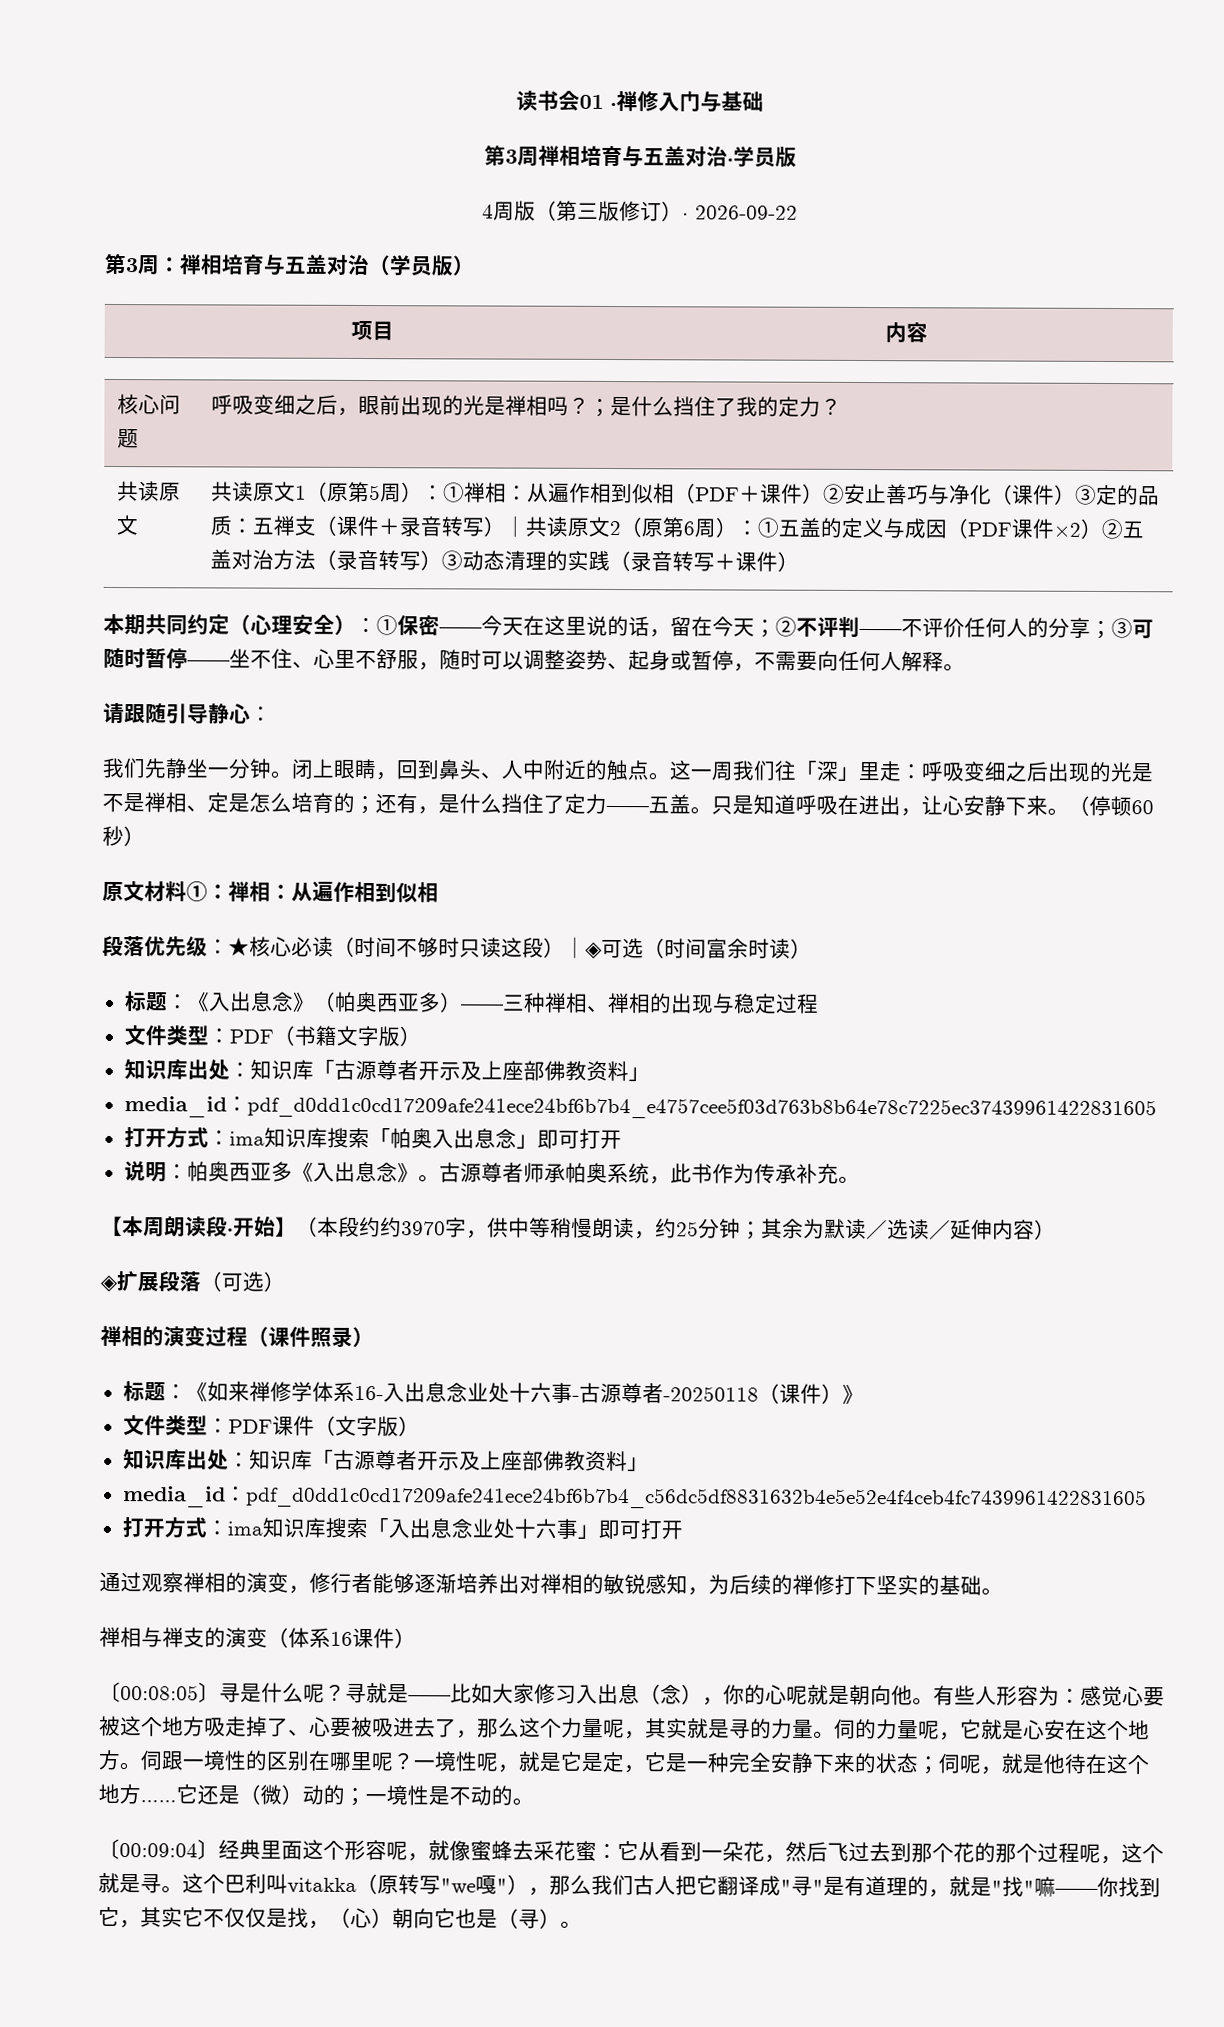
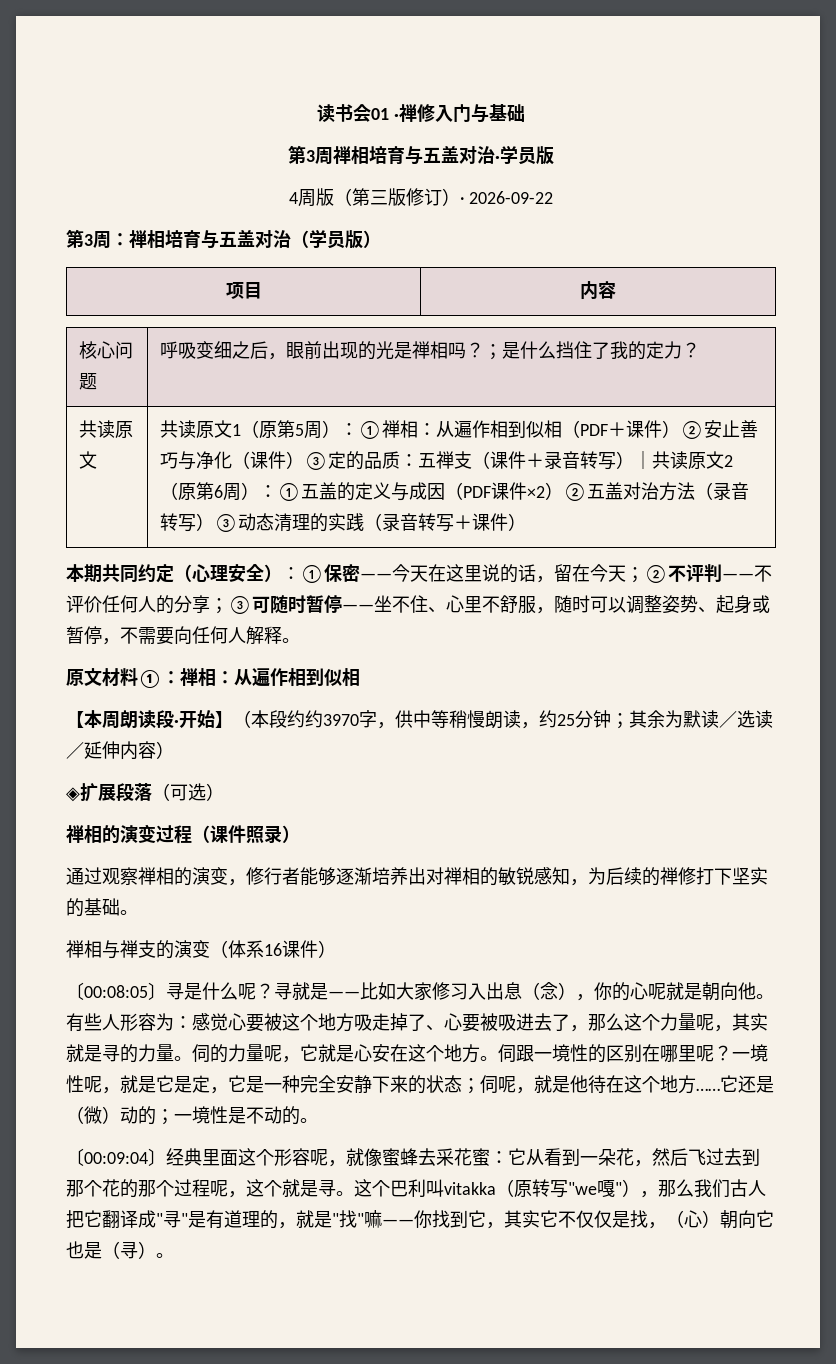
[103,702,272,725] [102,757,1154,783] [102,792,1154,817] [102,825,145,847] // 请跟随引导静心： // 我们先静坐一分钟。闭上眼睛，回到鼻头、人中附近的触点。这一周我们往「深」里走：呼吸变细之后出现的光是不是禅相、定是怎么培育的；还有，是什么挡住了定力——五盖。只是知道呼吸在进出，让心安静下来。（停顿60秒） -> (300, 640) none
[102,935,812,959] [124,991,819,1014] [123,1025,421,1047] [123,1059,650,1082] [123,1096,1157,1121] [123,1127,622,1150] [123,1161,860,1185] // 段落优先级：★核心必读（时间不够时只读这段）｜◈可选（时间富余时读） // 标题：《入出息念》（帕奥西亚多）——三种禅相、禅相的出现与稳定过程 // 文件类型：PDF（书籍文字版） // 知识库出处：知识库「古源尊者开示及上座部佛教资料」 // media_id：pdf_d0dd1c0cd17209afe241ece24bf6b7b4_e4757cee5f03d763b8b64e78c7225ec37439961422831605 // 打开方式：ima知识库搜索「帕奥入出息念」即可打开 // 说明：帕奥西亚多《入出息念》。古源尊者师承帕奥系统，此书作为传承补充。 -> (360, 677) none
[122,1381,864,1405] [122,1415,420,1437] [122,1449,649,1472] [122,1486,1147,1511] [121,1517,683,1540] // 标题：《如来禅修学体系16-入出息念业处十六事-古源尊者-20250118（课件）》 // 文件类型：PDF课件（文字版） // 知识库出处：知识库「古源尊者开示及上座部佛教资料」 // media_id：pdf_d0dd1c0cd17209afe241ece24bf6b7b4_c56dc5df8831632b4e5e52e4f4ceb4fc7439961422831605 // 打开方式：ima知识库搜索「入出息念业处十六事」即可打开 -> (300, 834) none

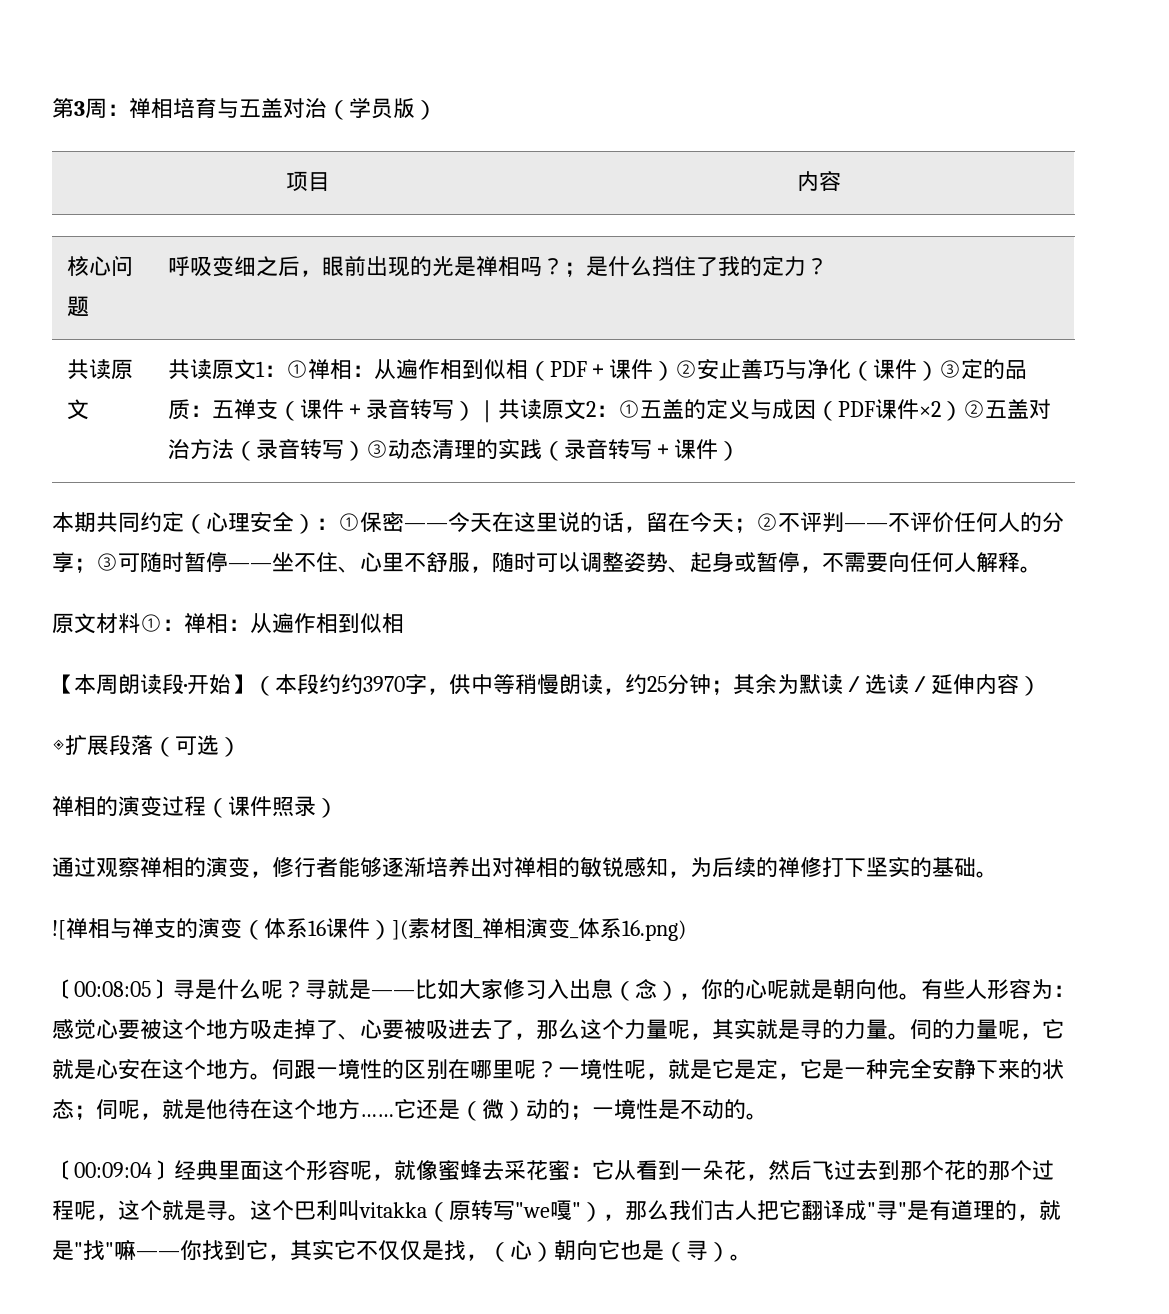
[317,104,525,123] [288,145,554,165] [288,188,554,207] 读书会01 ·禅修入门与基础 // 第3周禅相培育与五盖对治·学员版 // 4周版（第三版修订）· 2026-09-22 // -> (52, 108) none
[240,420,340,439] （原第5周） -> (265, 369) none
[159,482,259,501] （原第6周） -> (596, 409) none
(138, 912) none -> [52,920,66,940] ![
(336, 949) none -> [392,918,686,941] ](素材图_禅相演变_体系16.png)

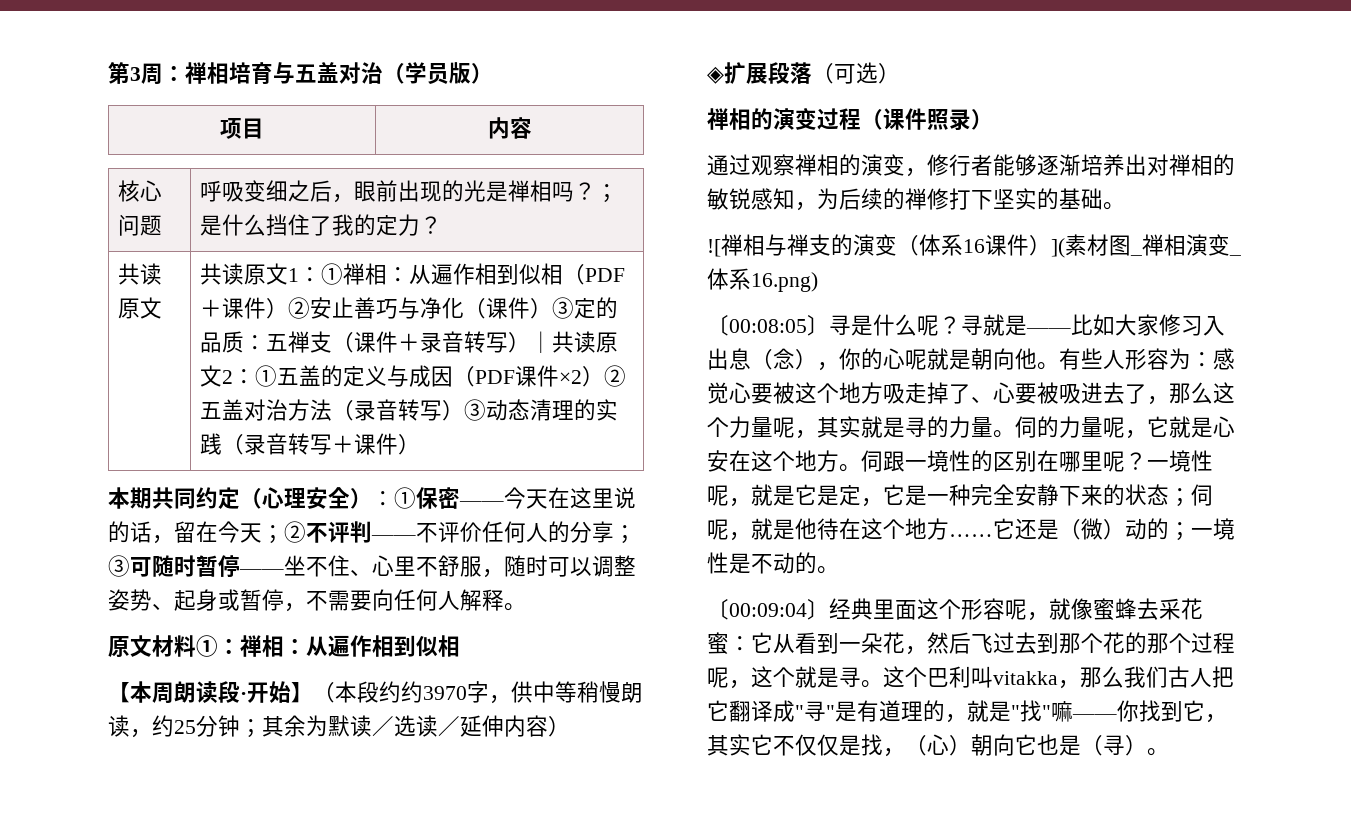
[427,1200,603,1222] （原转写"we嘎"） -> (1058, 678) none

